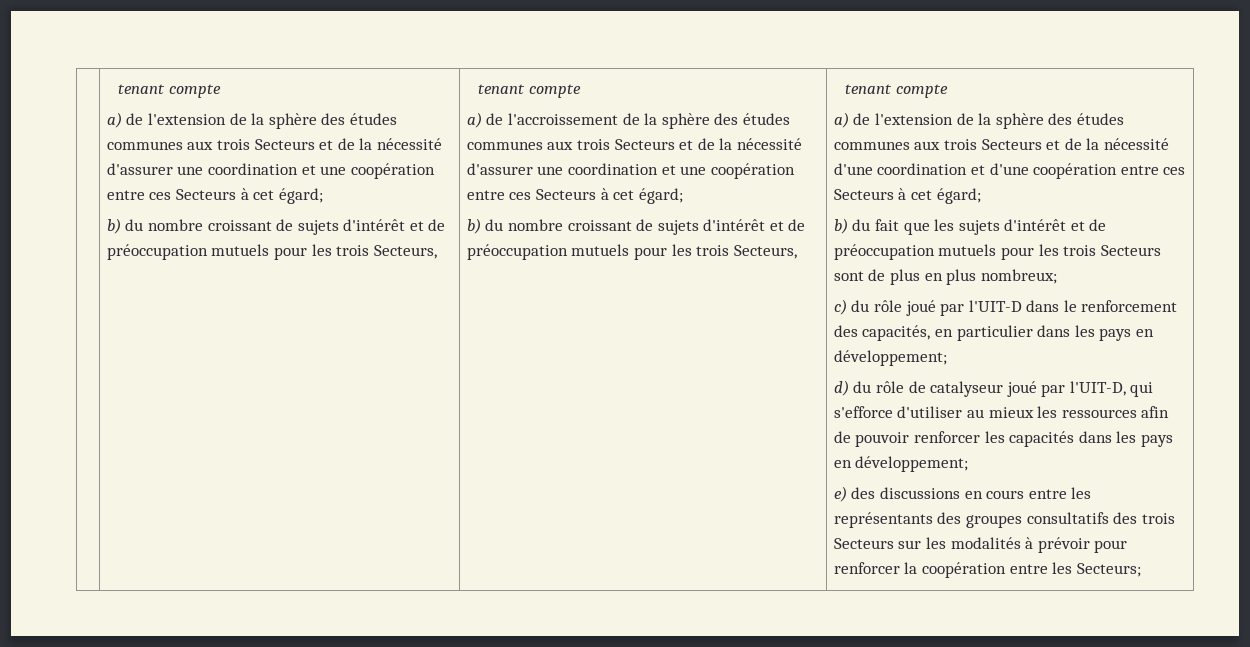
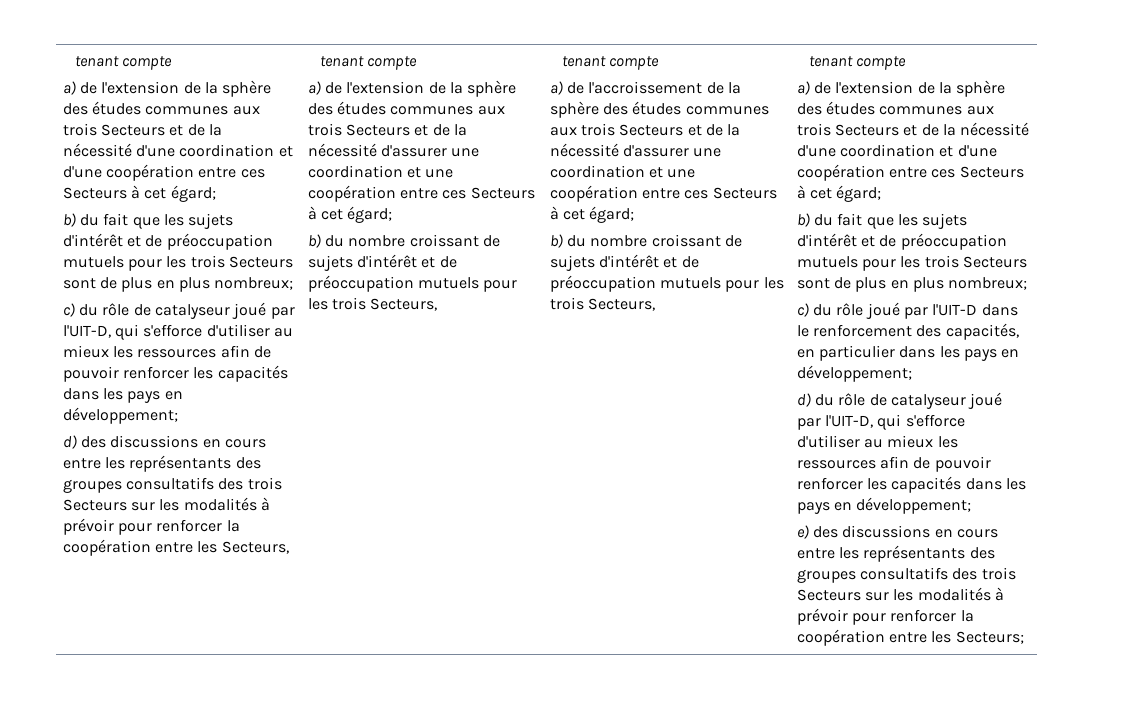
(118, 89) none -> [75,56,173,70] [62,80,272,97] [62,101,260,115] [62,123,223,136] [62,143,293,157] [62,164,265,181] [62,185,216,202] [62,213,234,229] [62,233,273,250] [62,255,294,271] [62,277,294,292] [62,302,295,319] [62,324,294,340] [62,345,272,358] [62,365,288,382] [62,388,183,403] [62,407,178,424] [62,435,267,449] [62,455,261,472] [62,477,282,493] [62,497,271,511] [62,518,240,535] [62,539,289,556] tenant compte // a) de l'extension de la sphère des études communes aux trois Secteurs et de la nécessité d'une coordination et d'une coopération entre ces Secteurs à cet égard; // b) du fait que les sujets d'intérêt et de préoccupation mutuels pour les trois Secteurs sont de plus en plus nombreux; // c) du rôle de catalyseur joué par l'UIT-D, qui s'efforce d'utiliser au mieux les ressources afin de pouvoir renforcer les capacités dans les pays en développement; // d) des discussions en cours entre les représentants des groupes consultatifs des trois Secteurs sur les modalités à prévoir pour renforcer la coopération entre les Secteurs,

